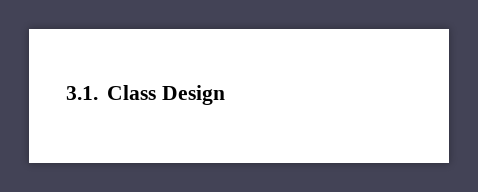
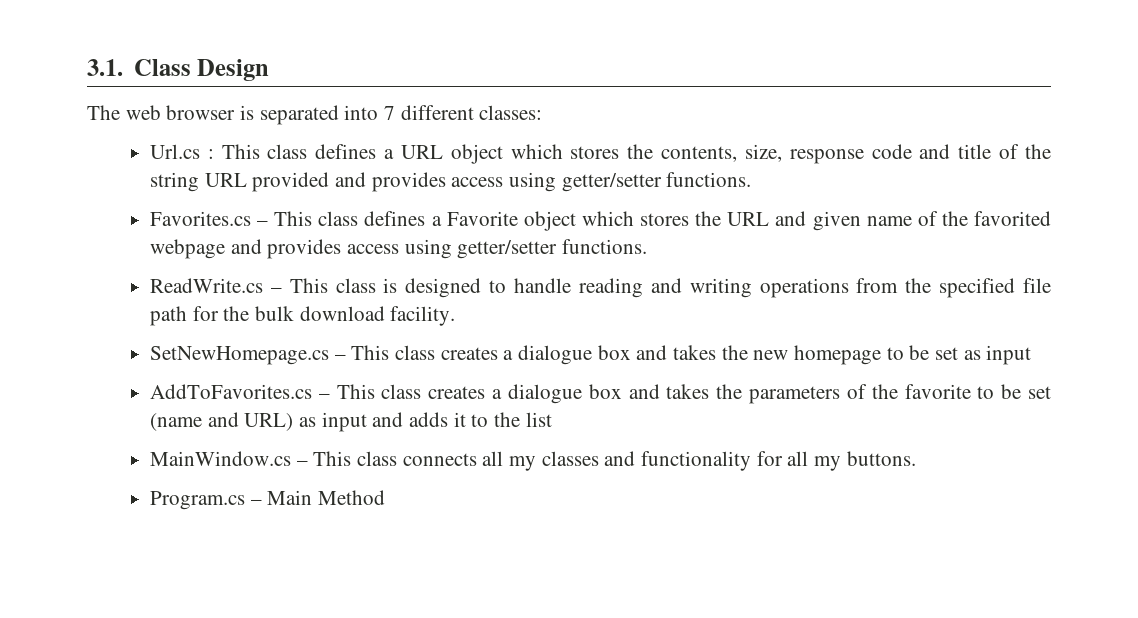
(226, 95) none -> [87,105,543,125] [149,144,1051,164] [149,172,752,192] [149,211,1051,231] [149,239,647,259] [149,278,1052,298] [149,306,456,326] [149,345,1032,365] [149,384,1052,404] [149,412,552,432] [149,451,916,471] [149,490,385,510] // The web browser is separated into 7 different classes: // Url.cs : This class defines a URL object which stores the contents, size, response code and title of the string URL provided and provides access using getter/setter functions. // Favorites.cs – This class defines a Favorite object which stores the URL and given name of the favorited webpage and provides access using getter/setter functions. // ReadWrite.cs – This class is designed to handle reading and writing operations from the specified file path for the bulk download facility. // SetNewHomepage.cs – This class creates a dialogue box and takes the new homepage to be set as input // AddToFavorites.cs – This class creates a dialogue box and takes the parameters of the favorite to be set (name and URL) as input and adds it to the list // MainWindow.cs – This class connects all my classes and functionality for all my buttons. // Program.cs – Main Method

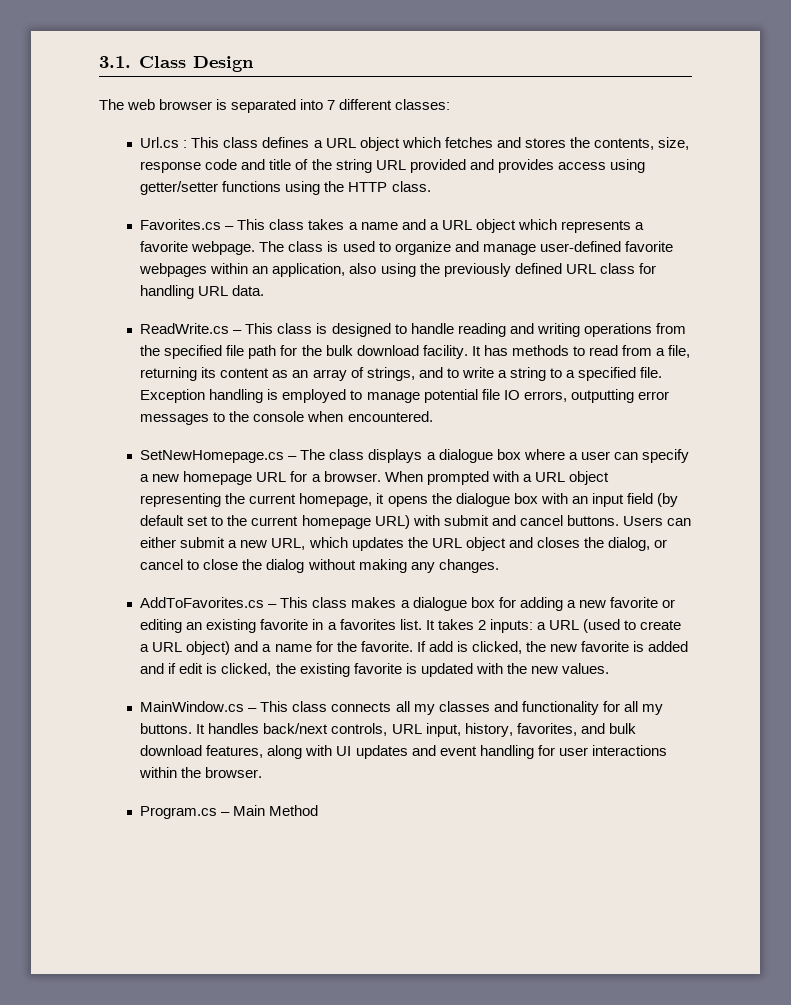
(563, 151) none -> [444,137,521,148] fetches and
[666,172,752,187] functions. -> [222,181,431,195] functions using the HTTP class.
[364,211,1051,231] [149,239,647,259] defines a Favorite object which stores the URL and given name of the favorited webpage and provides access using getter/setter functions. -> [308,219,644,233] [140,241,673,255] [139,263,656,277] [140,285,265,299] takes a name and a URL object which represents a favorite webpage. The class is used to organize and manage user-defined favorite webpages within an application, also using the previously defined URL class for handling URL data.
[149,345,1032,365] // SetNewHomepage.cs – This class creates a dialogue box and takes the new homepage to be set as input -> [471,345,691,358] [140,367,663,381] [140,389,669,403] [140,411,433,425] [140,449,689,463] [140,471,609,485] [140,493,678,507] [140,515,691,529] [140,537,667,551] [140,559,499,573] It has methods to read from a file, returning its content as an array of strings, and to write a string to a specified file. Exception handling is employed to manage potential file IO errors, outputting error messages to the console when encountered. // SetNewHomepage.cs – The class displays a dialogue box where a user can specify a new homepage URL for a browser. When prompted with a URL object representing the current homepage, it opens the dialogue box with an input field (by default set to the current homepage URL) with submit and cancel buttons. Users can either submit a new URL, which updates the URL object and closes the dialog, or cancel to close the dialog without making any changes.
[428,384,1052,404] [149,412,552,432] creates a dialogue box and takes the parameters of the favorite to be set (name and URL) as input and adds it to the list -> [351,597,675,611] [140,619,682,633] [140,641,689,655] [140,663,609,677] makes a dialogue box for adding a new favorite or editing an existing favorite in a favorites list. It takes 2 inputs: a URL (used to create a URL object) and a name for the favorite. If add is clicked, the new favorite is added and if edit is clicked, the existing favorite is updated with the new values.
(916, 458) none -> [196,723,636,737] [140,745,667,759] [139,767,263,778] It handles back/next controls, URL input, history, favorites, and bulk download features, along with UI updates and event handling for user interactions within the browser.

